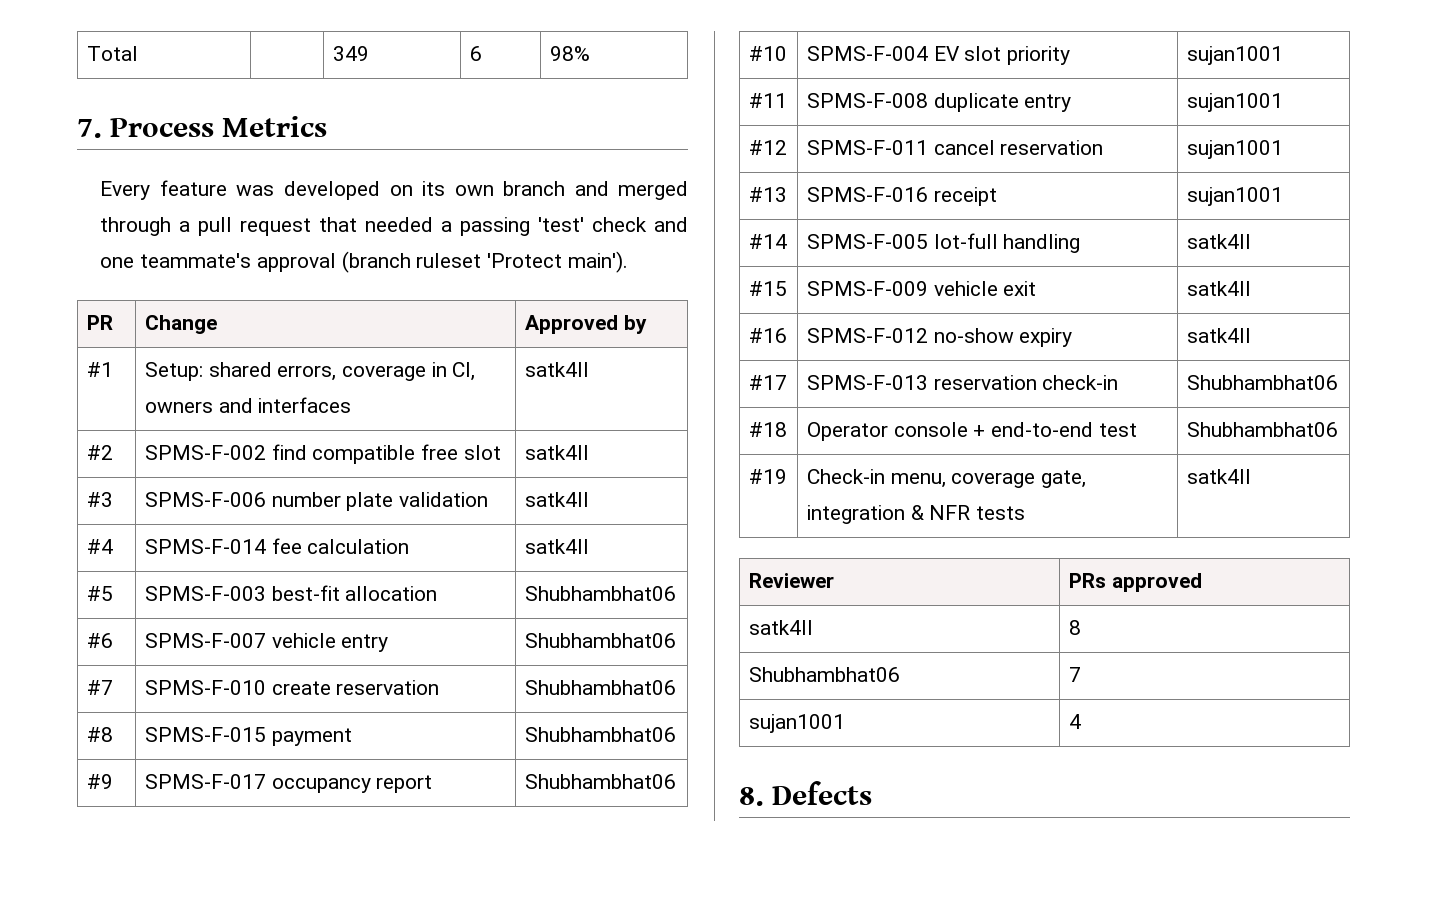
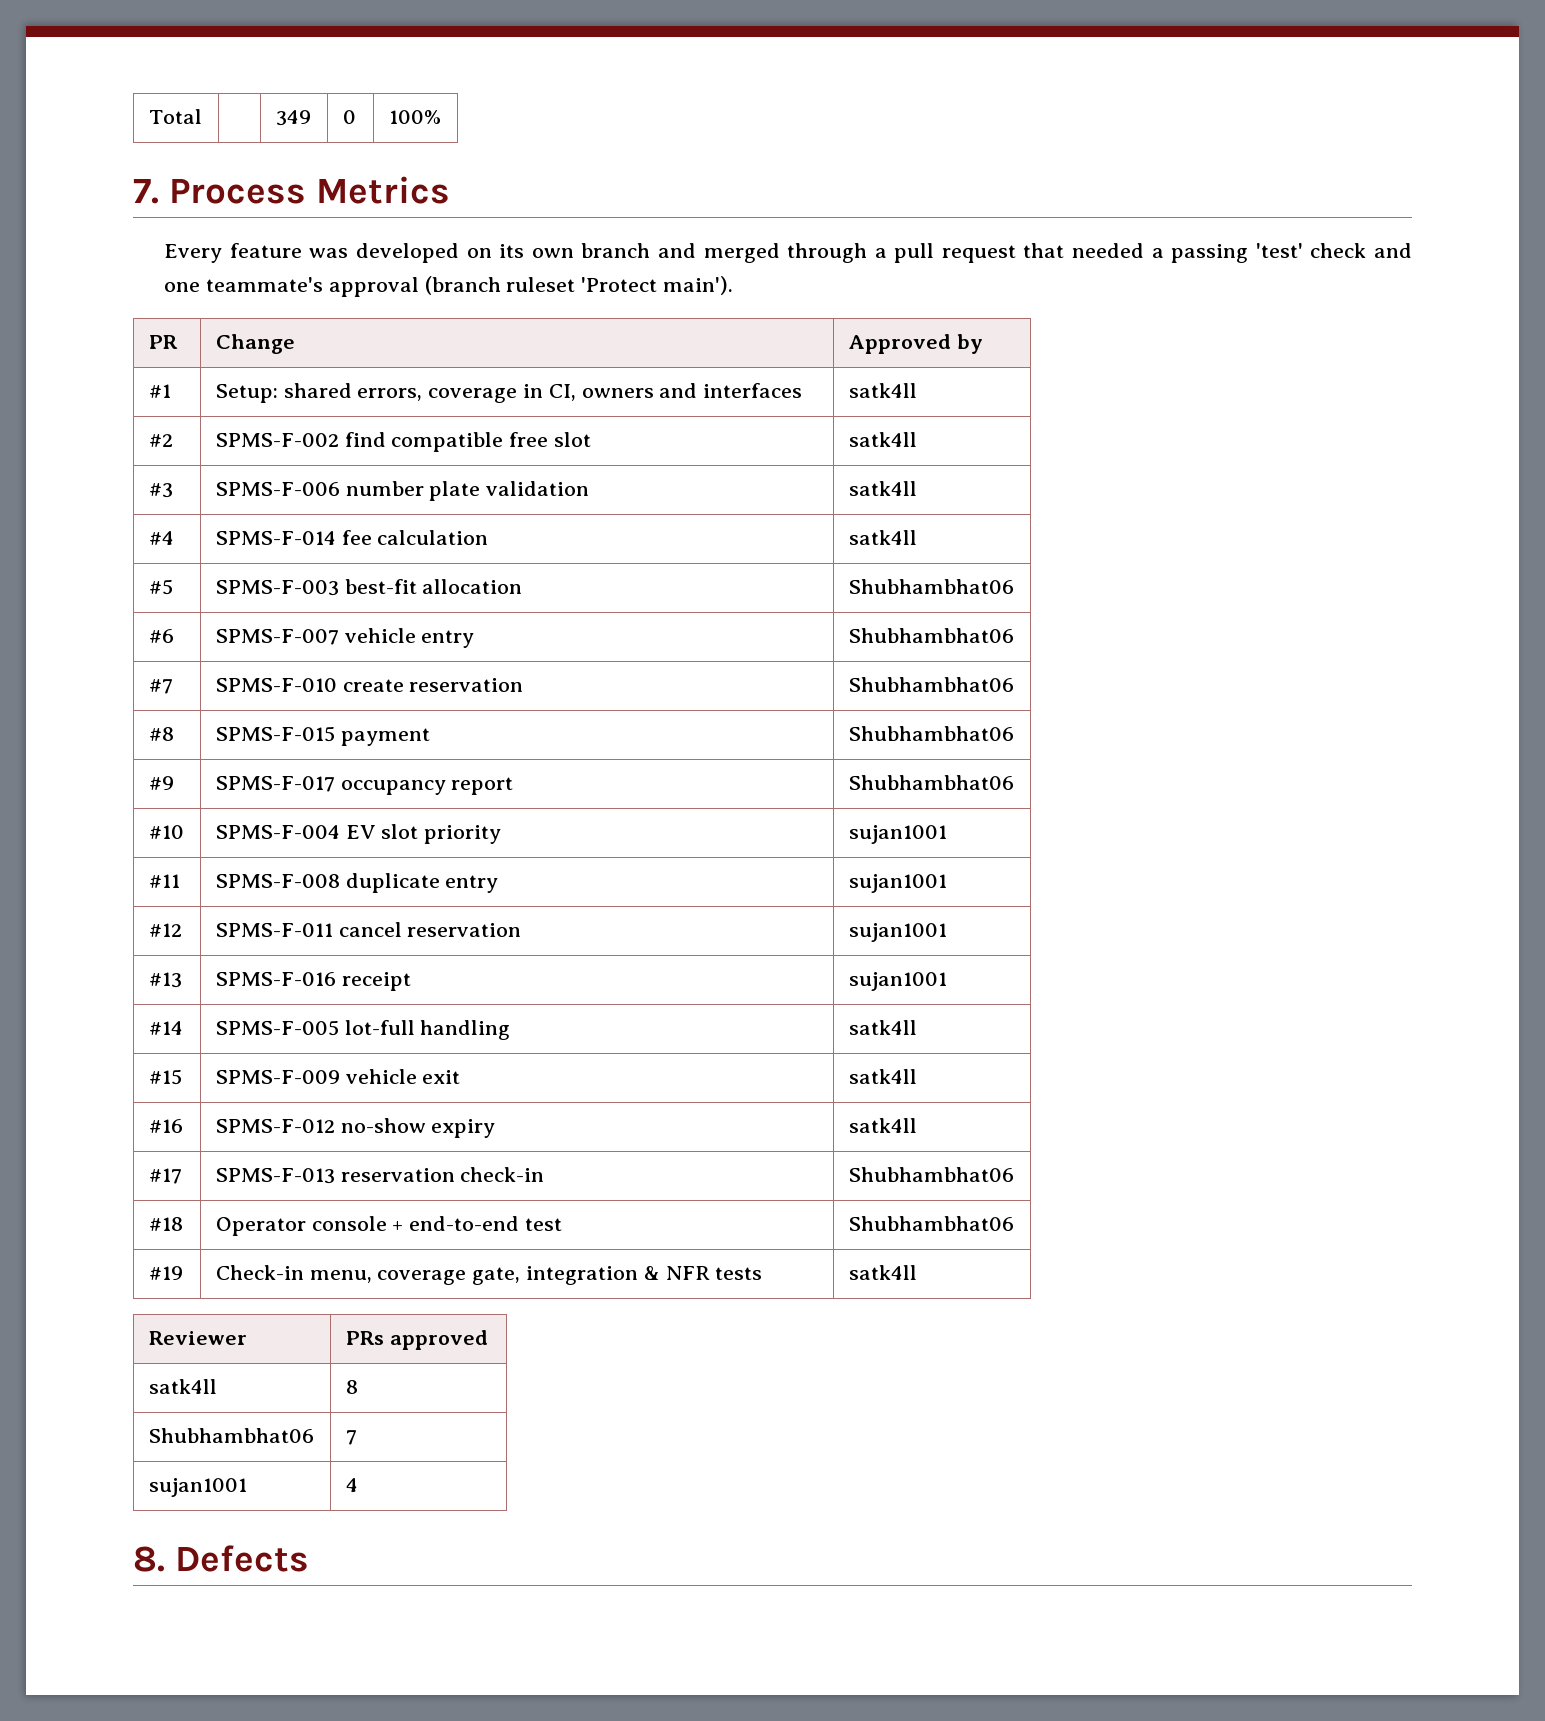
[469,46,482,61] [549,46,590,61] 6 | 98% -> [342,110,356,124] [388,110,441,124] 0 | 100%

